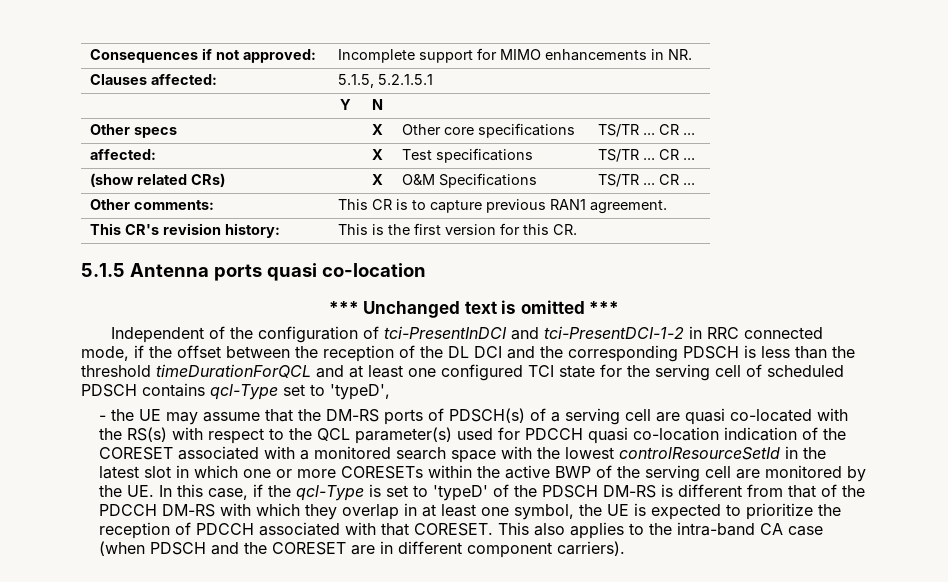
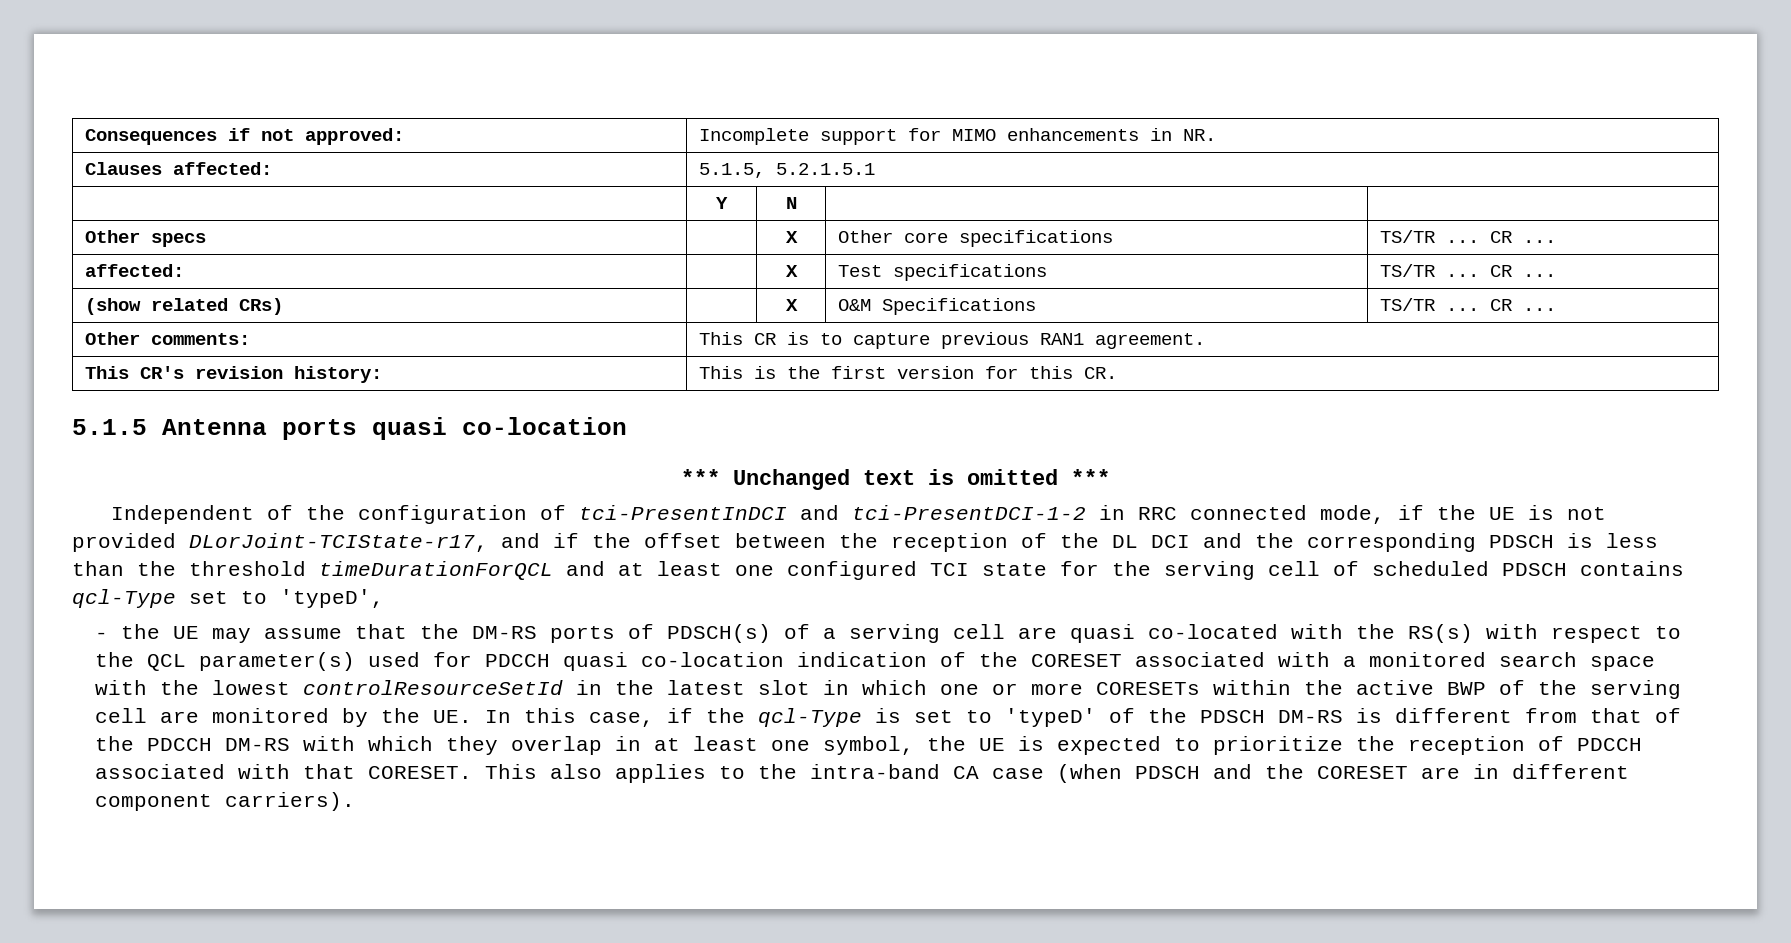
(172, 352) none -> [1488,505,1606,520] [72,533,631,552] UE is not provided DLorJoint-TCIState-r17, and if the

